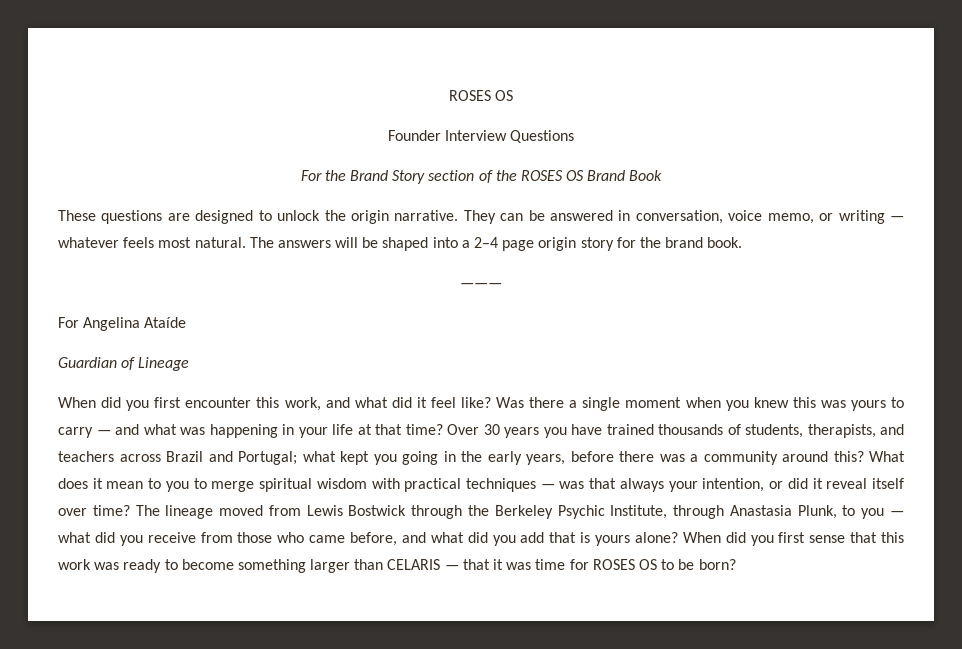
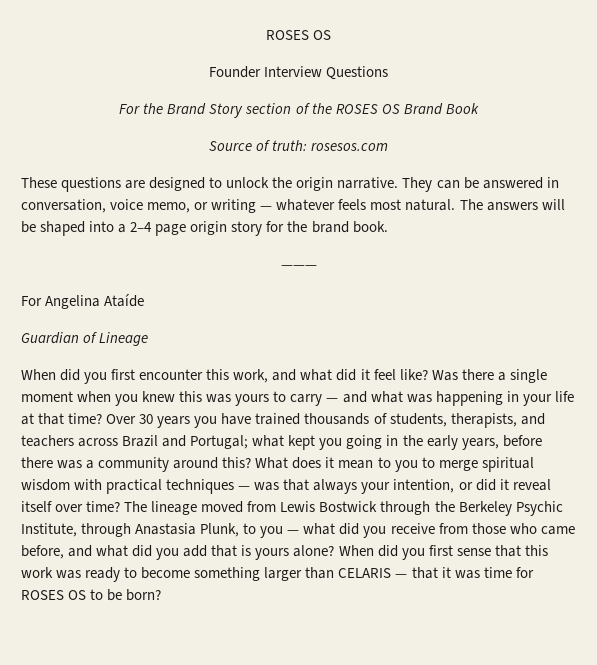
(663, 175) none -> [208,140,389,151] // Source of truth: rosesos.com

